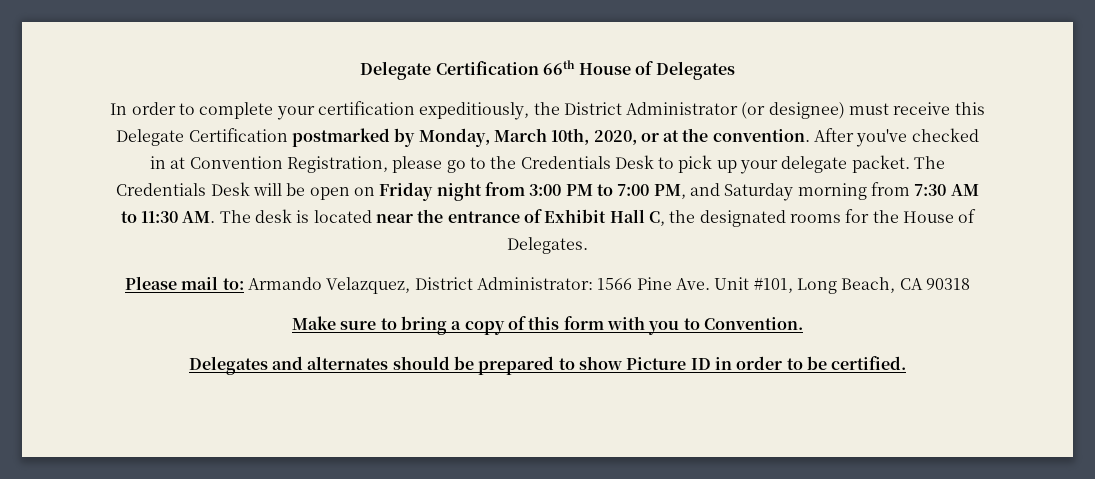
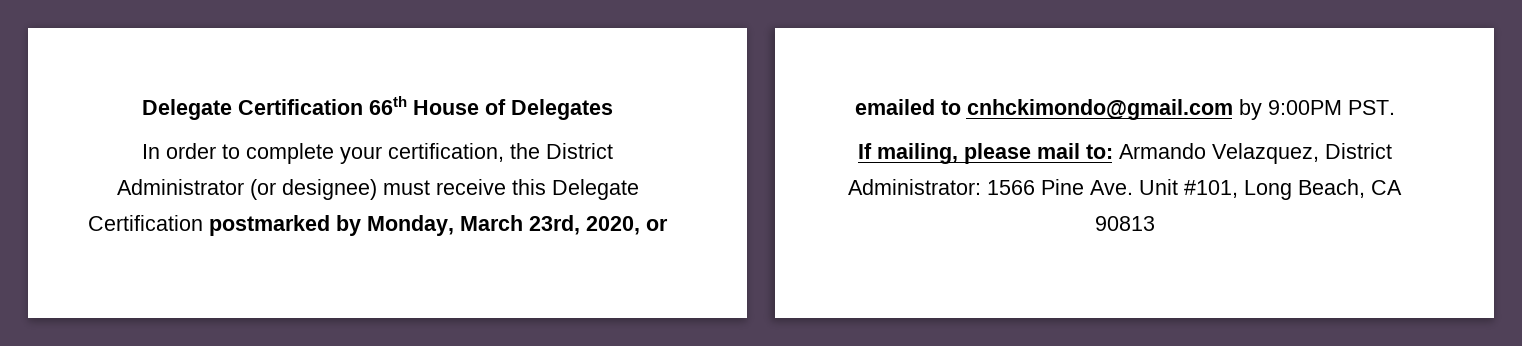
[317,101,530,120] certification expeditiously, -> [388,143,504,162] certification,
[551,128,590,145] 10th, -> [529,215,580,235] 23rd,
[663,128,979,147] [149,155,946,174] [116,182,979,201] [120,209,977,227] [507,237,588,254] [125,276,178,290] at the convention. After you've checked in at Convention Registration, please go to the Credentials Desk to pick up your delegate packet. The Credentials Desk will be open on Friday night from 3:00 PM to 7:00 PM, and Saturday morning from 7:30 AM to 11:30 AM. The desk is located near the entrance of Exhibit Hall C, the designated rooms for the House of Delegates. // Please -> [854,99,1395,120] [857,143,1031,164] emailed to cnhckimondo@gmail.com by 9:00PM PST. // If mailing, please
[925,278,970,290] [292,316,803,335] [188,356,907,375] 90318 // Make sure to bring a copy of this form with you to Convention. // Delegates and alternates should be prepared to show Picture ID in order to be certified. -> [1094,216,1155,231] 90813

